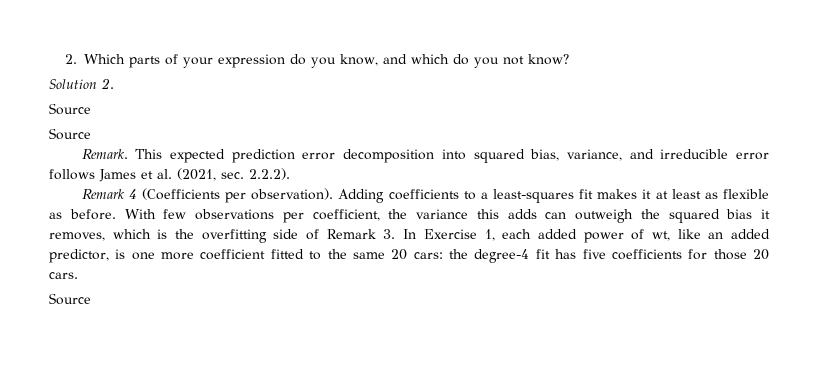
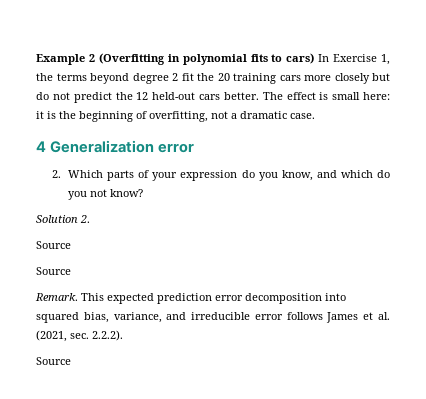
(64, 59) none -> [36,53,390,65] [36,73,390,84] [36,92,390,103] [36,111,315,122] [36,140,195,153] Example 2 (Overfitting in polynomial fits to cars) In Exercise 1, the terms beyond degree 2 fit the 20 training cars more closely but do not predict the 12 held-out cars better. The effect is small here: it is the beginning of overfitting, not a dramatic case. // 4 Generalization error //
[81,188,769,203] [49,209,770,223] [49,229,771,243] [49,249,769,263] [49,272,78,279] // Remark 4 (Coefficients per observation). Adding coefficients to a least-squares fit makes it at least as flexible as before. With few observations per coefficient, the variance this adds can outweigh the squared bias it removes, which is the overfitting side of Remark 3. In Exercise 1, each added power of wt, like an added predictor, is one more coefficient fitted to the same 20 cars: the degree-4 fit has five coefficients for those 20 cars. -> (123, 335) none

